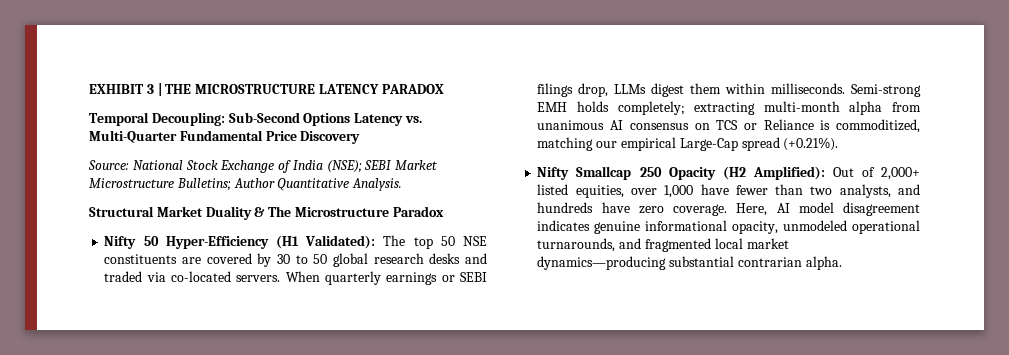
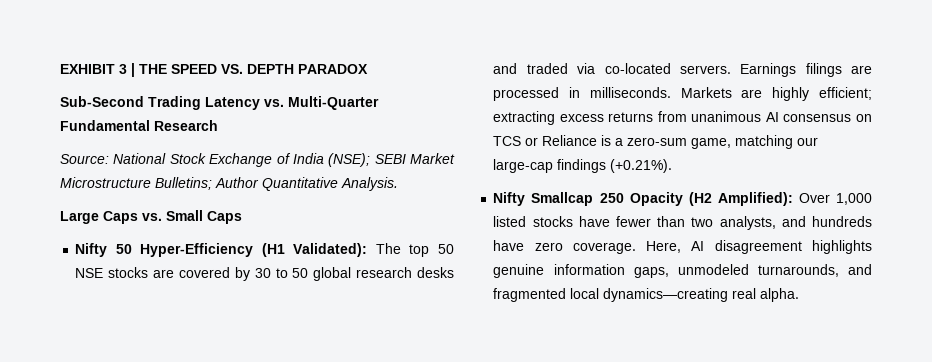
[195,84,444,94] [89,112,351,126] MICROSTRUCTURE LATENCY PARADOX // Temporal Decoupling: Sub-Second Options -> [171,64,368,74] [60,96,201,110] SPEED VS. DEPTH PARADOX // Sub-Second Trading
[265,131,361,144] Price Discovery -> [154,120,218,131] Research
[89,206,444,220] Structural Market Duality & The Microstructure Paradox -> [60,210,242,224] Large Caps vs. Small Caps
[104,254,178,264] constituents -> [108,267,149,278] stocks
[285,271,487,285] [537,83,921,97] [537,101,883,115] When quarterly earnings or SEBI filings drop, LLMs digest them within milliseconds. Semi-strong EMH holds completely; extracting multi-month alpha -> [740,63,872,77] [493,87,872,101] [493,111,654,125] Earnings filings are processed in milliseconds. Markets are highly efficient; extracting excess returns
[836,119,920,133] [537,137,780,151] commoditized, matching our empirical Large-Cap spread -> [615,135,819,149] [493,159,607,173] a zero-sum game, matching our large-cap findings
[832,167,920,180] [537,184,694,198] Out of 2,000+ listed equities, over 1,000 -> [798,193,872,205] [493,216,573,227] Over 1,000 listed stocks
[798,202,920,216] [537,220,921,234] [537,238,789,252] [537,256,802,270] model disagreement indicates genuine informational opacity, unmodeled operational turnarounds, and fragmented local market dynamics—producing substantial contrarian -> [714,240,872,254] [493,264,872,278] [493,288,757,302] disagreement highlights genuine information gaps, unmodeled turnarounds, and fragmented local dynamics—creating real

